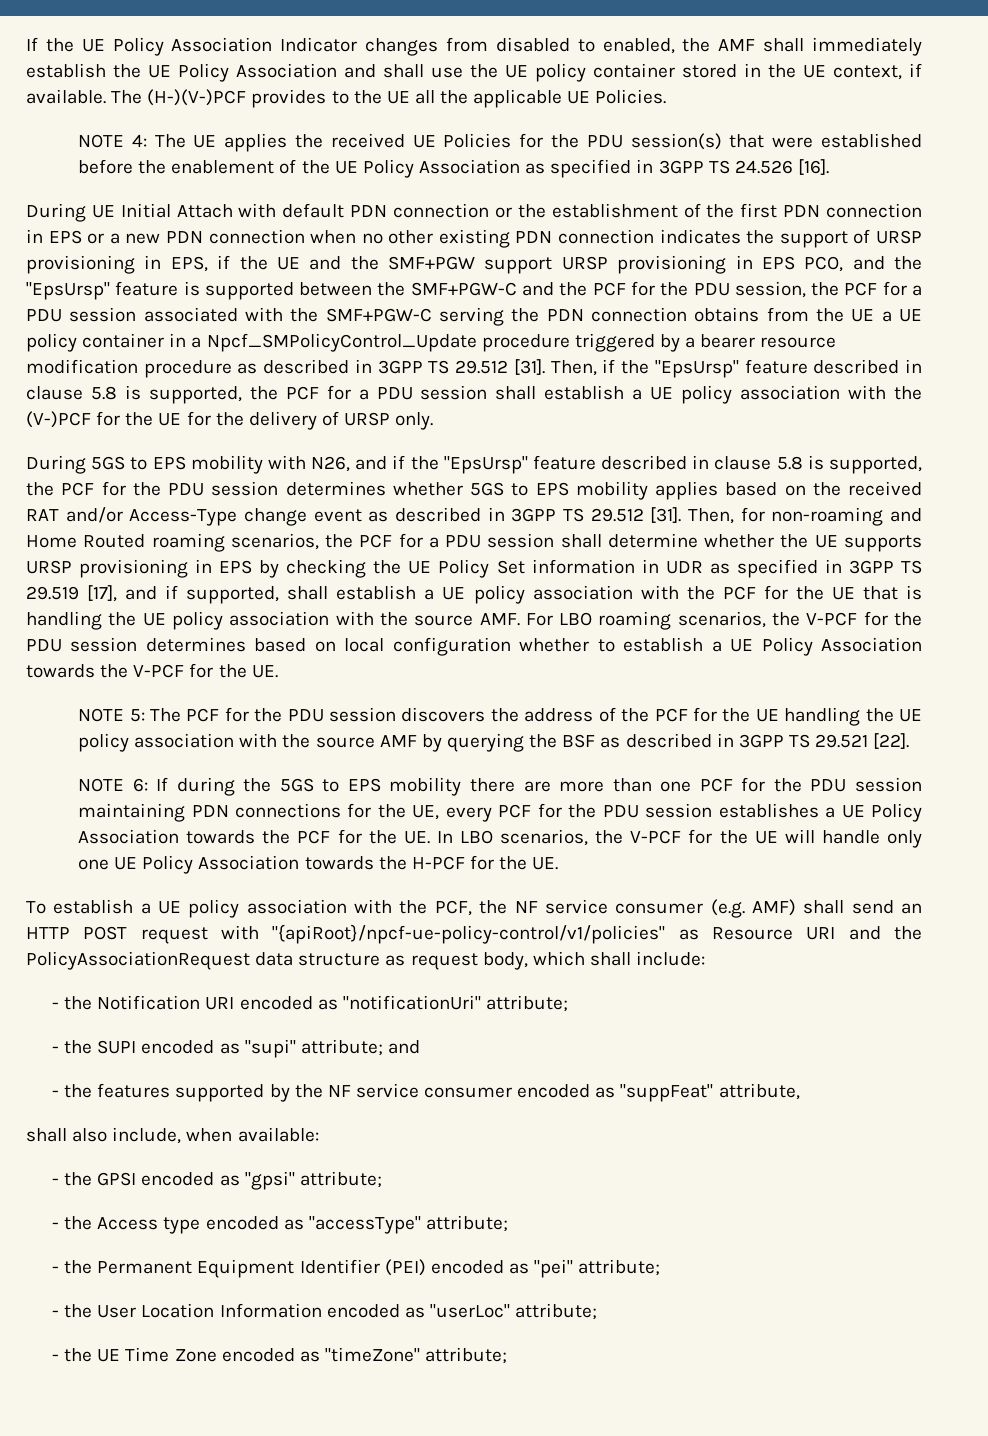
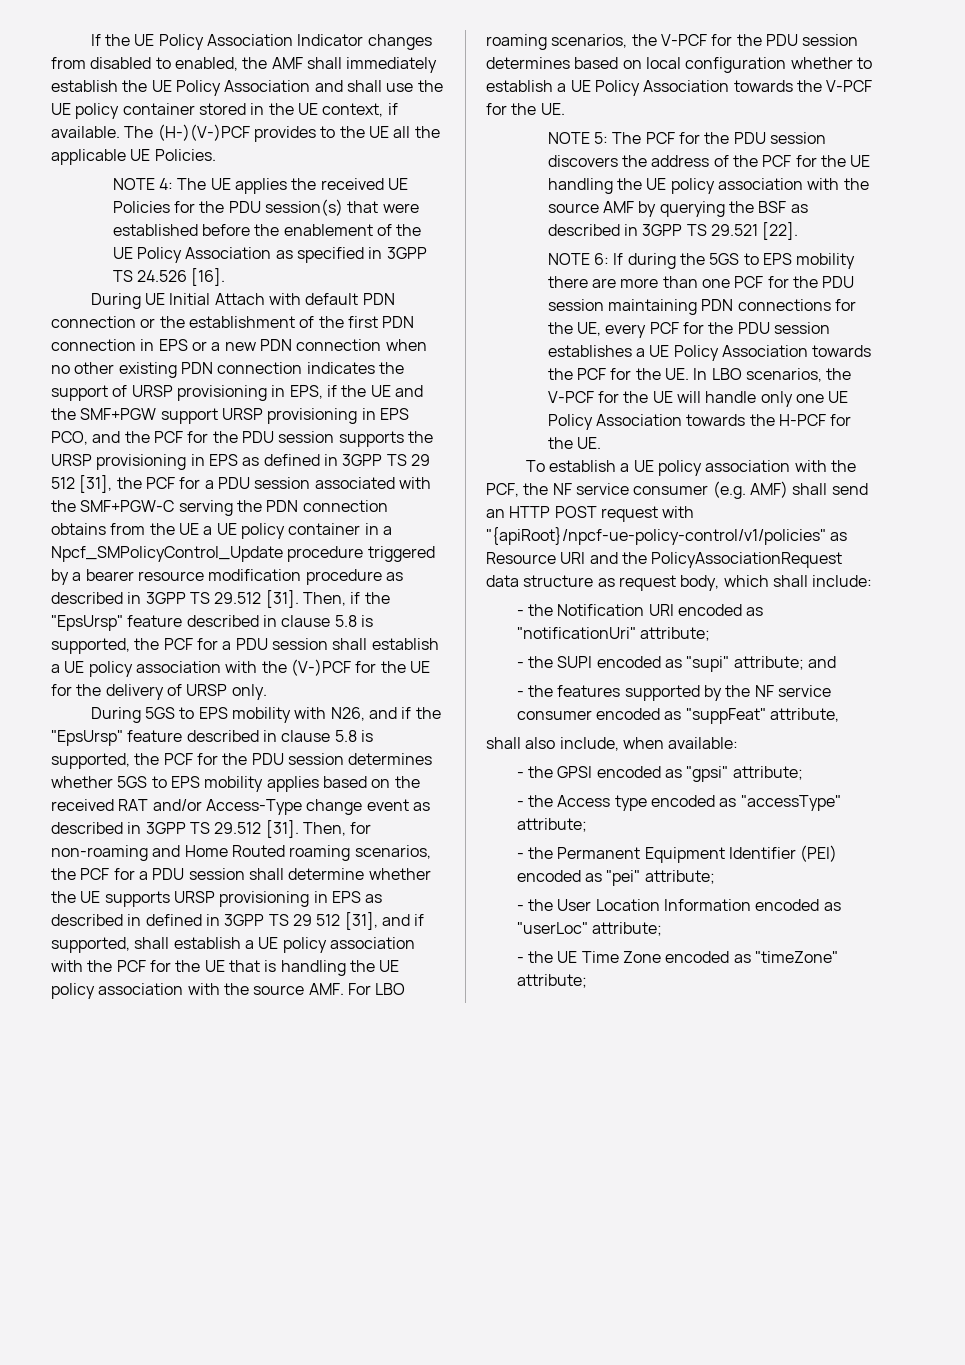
[26,281,806,300] "EpsUrsp" feature is supported between the SMF+PGW-C and the PCF for the PDU session, -> [153,431,433,447] [51,454,430,470] [51,475,113,493] PCF for the PDU session supports the URSP provisioning in EPS as defined in 3GPP TS 29 512 [31],
[259,559,922,578] [26,585,118,602] by checking the UE Policy Set information in UDR as specified in 3GPP TS 29.519 [17], -> [365,894,383,903] [51,912,378,930] as described in defined in 3GPP TS 29 512 [31],

